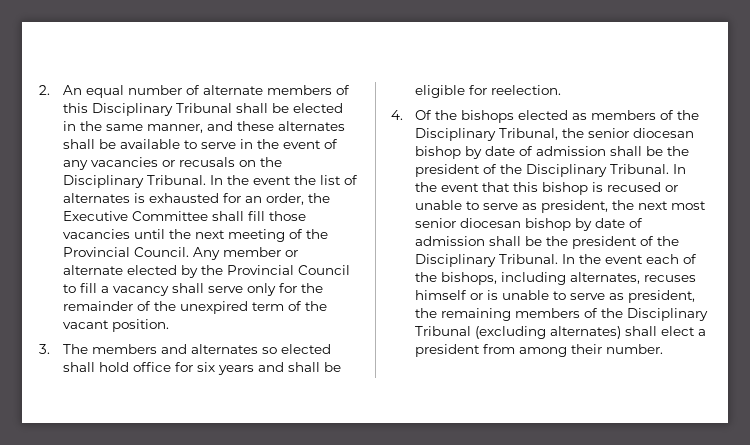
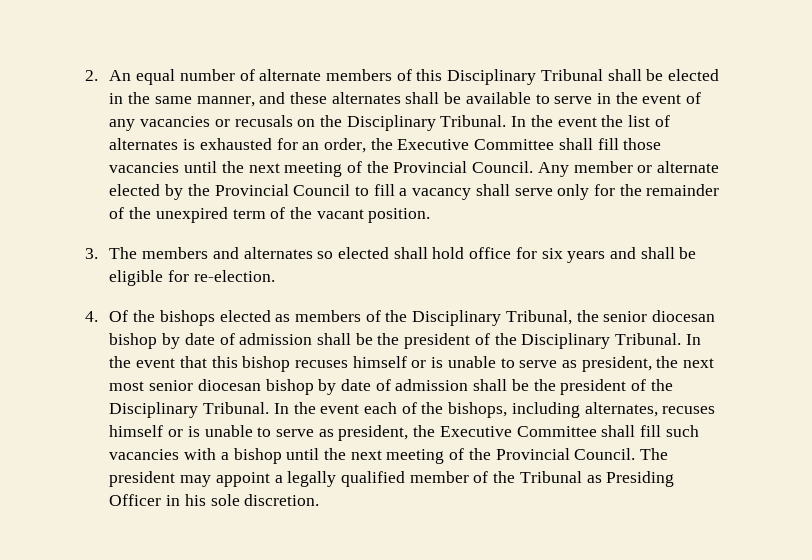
[491,85,562,95] reelection. -> [193,270,275,282] re-election.
[592,182,679,192] is recused or -> [294,356,444,368] recuses himself or is
[441,308,709,321] [415,326,707,339] [415,344,664,357] remaining members of the Disciplinary Tribunal (excluding alternates) shall elect a president from among their number. -> [439,425,699,437] [109,448,669,464] [109,471,675,487] [109,494,320,506] Executive Committee shall fill such vacancies with a bishop until the next meeting of the Provincial Council. The president may appoint a legally qualified member of the Tribunal as Presiding Officer in his sole discretion.

